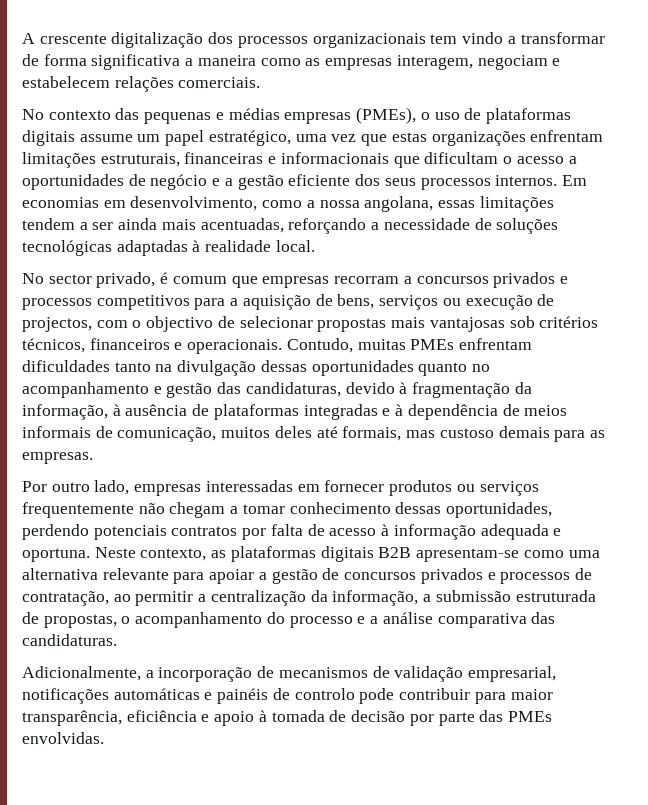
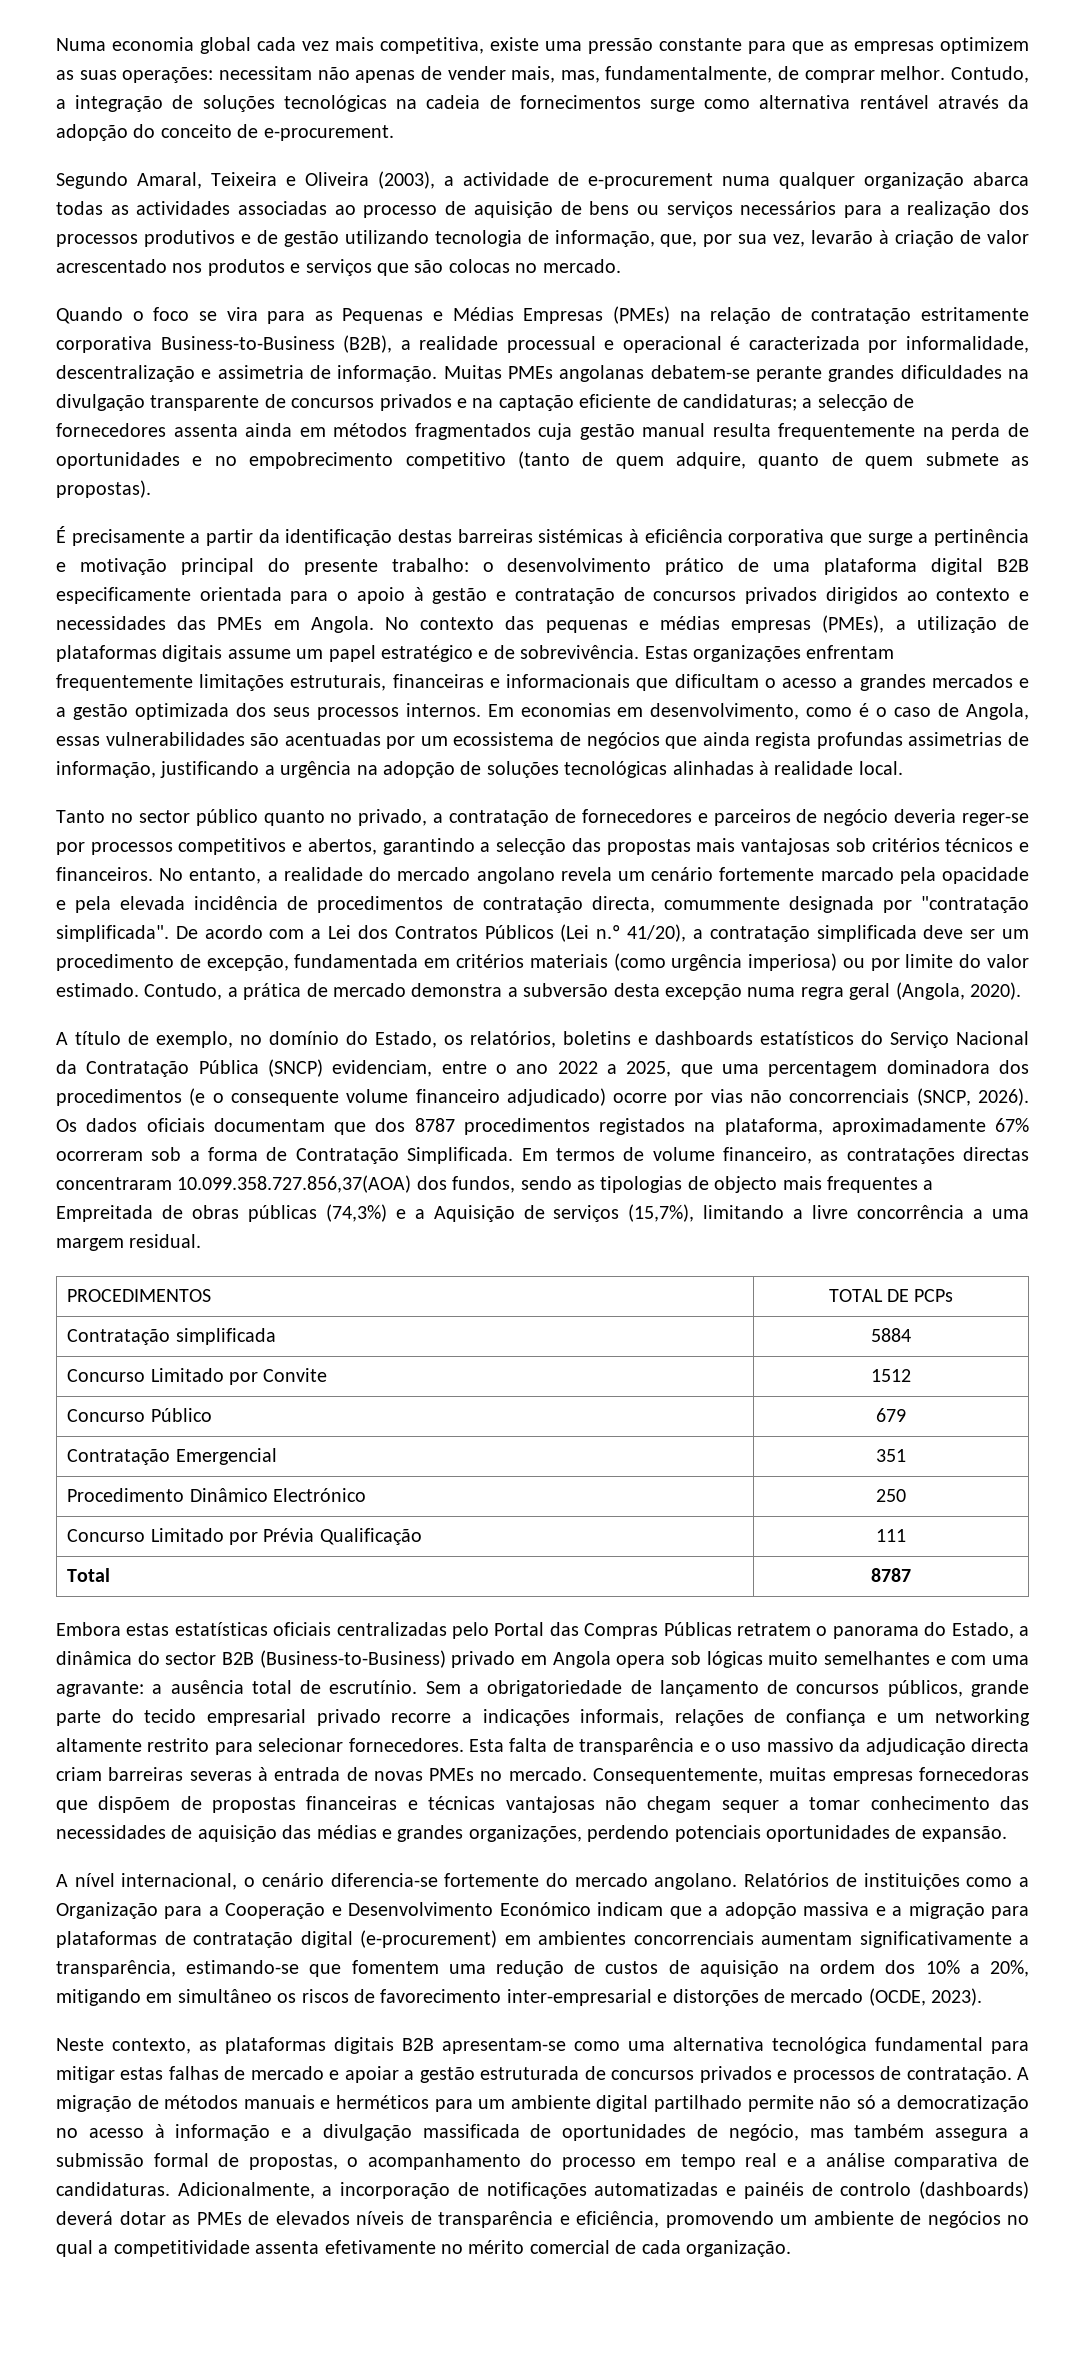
[22,32,605,48] [22,54,561,70] [22,76,261,92] A crescente digitalização dos processos organizacionais tem vindo a transformar de forma significativa a maneira como as empresas interagem, negociam e estabelecem relações comerciais. // -> [56,37,1029,54] [56,66,1029,83] [56,95,1029,112] [56,124,394,141] [56,171,1029,189] [56,201,1029,218] [56,230,1030,247] [56,259,621,276] [56,306,1029,324] [56,335,1029,353] [56,365,1029,382] [56,394,915,411] [56,423,1029,440] [56,451,1029,469] [56,480,151,498] [56,526,1029,546] [56,558,1029,575] [56,587,1030,604] [56,616,374,633] Numa economia global cada vez mais competitiva, existe uma pressão constante para que as empresas optimizem as suas operações: necessitam não apenas de vender mais, mas, fundamentalmente, de comprar melhor. Contudo, a integração de soluções tecnológicas na cadeia de fornecimentos surge como alternativa rentável através da adopção do conceito de e-procurement. // Segundo Amaral, Teixeira e Oliveira (2003), a actividade de e-procurement numa qualquer organização abarca todas as actividades associadas ao processo de aquisição de bens ou serviços necessários para a realização dos processos produtivos e de gestão utilizando tecnologia de informação, que, por sua vez, levarão à criação de valor acrescentado nos produtos e serviços que são colocas no mercado. // Quando o foco se vira para as Pequenas e Médias Empresas (PMEs) na relação de contratação estritamente corporativa Business-to-Business (B2B), a realidade processual e operacional é caracterizada por informalidade, descentralização e assimetria de informação. Muitas PMEs angolanas debatem-se perante grandes dificuldades na divulgação transparente de concursos privados e na captação eficiente de candidaturas; a selecção de fornecedores assenta ainda em métodos fragmentados cuja gestão manual resulta frequentemente na perda de oportunidades e no empobrecimento competitivo (tanto de quem adquire, quanto de quem submete as propostas). // É precisamente a partir da identificação destas barreiras sistémicas à eficiência corporativa que surge a pertinência e motivação principal do presente trabalho: o desenvolvimento prático de uma plataforma digital B2B especificamente orientada para o apoio à gestão e contratação de concursos privados dirigidos ao contexto e necessidades das PMEs em Angola.
[420,112,460,120] o uso -> [895,616,997,633] a utilização
[208,130,427,146] estratégico, uma vez que estas -> [381,645,688,662] estratégico e de sobrevivência. Estas
(604, 136) none -> [56,674,193,691] frequentemente
[22,174,208,190] oportunidades de negócio -> [859,674,1013,691] grandes mercados
[288,174,351,186] eficiente -> [134,703,229,720] optimizada
[306,196,554,212] [22,218,559,234] [22,240,188,256] a nossa angolana, essas limitações tendem a ser ainda mais acentuadas, reforçando a necessidade de soluções tecnológicas adaptadas -> [859,703,1029,720] [56,732,1029,749] [56,761,754,778] é o caso de Angola, essas vulnerabilidades são acentuadas por um ecossistema de negócios que ainda regista profundas assimetrias de informação, justificando a urgência na adopção de soluções tecnológicas alinhadas
[22,272,568,288] [22,294,555,310] [22,316,313,332] No sector privado, é comum que empresas recorram a concursos privados e processos competitivos para a aquisição de bens, serviços ou execução de projectos, com o objectivo de selecionar -> [56,809,1029,826] [56,838,601,855] Tanto no sector público quanto no privado, a contratação de fornecedores e parceiros de negócio deveria reger-se por processos competitivos e abertos, garantindo a selecção das
[22,338,533,354] [22,360,491,376] [22,382,532,398] [22,404,568,420] [22,426,605,442] [22,452,93,464] [22,480,539,496] [22,502,134,518] técnicos, financeiros e operacionais. Contudo, muitas PMEs enfrentam dificuldades tanto na divulgação dessas oportunidades quanto no acompanhamento e gestão das candidaturas, devido à fragmentação da informação, à ausência de plataformas integradas e à dependência de meios informais de comunicação, muitos deles até formais, mas custoso demais para as empresas. // Por outro lado, empresas interessadas em fornecer produtos ou serviços frequentemente -> [945,838,1029,852] [56,867,1029,884] [56,896,1029,913] [56,924,1030,942] [56,953,1030,971] [56,982,1021,1000] [56,1031,1029,1048] [56,1059,1029,1077] [56,1088,1029,1106] [56,1118,1029,1135] [56,1147,1030,1164] [56,1175,934,1193] [56,1204,1029,1222] [56,1234,202,1251] [67,1289,212,1302] [828,1289,954,1302] [67,1328,276,1345] [871,1328,911,1342] [67,1368,328,1385] [871,1369,911,1382] [67,1408,212,1422] [876,1408,906,1422] [67,1448,277,1465] [876,1449,906,1462] [67,1488,367,1502] [876,1489,906,1502] [67,1528,422,1545] [876,1529,906,1542] [67,1568,111,1582] [871,1568,911,1582] [56,1622,1029,1639] [56,1650,1029,1668] [56,1680,1030,1697] [56,1709,1030,1726] [56,1738,1029,1755] [56,1767,1029,1784] [56,1796,595,1813] técnicos e financeiros. No entanto, a realidade do mercado angolano revela um cenário fortemente marcado pela opacidade e pela elevada incidência de procedimentos de contratação directa, comummente designada por "contratação simplificada". De acordo com a Lei dos Contratos Públicos (Lei n.º 41/20), a contratação simplificada deve ser um procedimento de excepção, fundamentada em critérios materiais (como urgência imperiosa) ou por limite do valor estimado. Contudo, a prática de mercado demonstra a subversão desta excepção numa regra geral (Angola, 2020). // A título de exemplo, no domínio do Estado, os relatórios, boletins e dashboards estatísticos do Serviço Nacional da Contratação Pública (SNCP) evidenciam, entre o ano 2022 a 2025, que uma percentagem dominadora dos procedimentos (e o consequente volume financeiro adjudicado) ocorre por vias não concorrenciais (SNCP, 2026). Os dados oficiais documentam que dos 8787 procedimentos registados na plataforma, aproximadamente 67% ocorreram sob a forma de Contratação Simplificada. Em termos de volume financeiro, as contratações directas concentraram 10.099.358.727.856,37(AOA) dos fundos, sendo as tipologias de objecto mais frequentes a Empreitada de obras públicas (74,3%) e a Aquisição de serviços (15,7%), limitando a livre concorrência a uma margem residual. // PROCEDIMENTOS | TOTAL DE PCPs // Contratação simplificada | 5884 // Concurso Limitado por Convite | 1512 // Concurso Público | 679 // Contratação Emergencial | 351 // Procedimento Dinâmico Electrónico | 250 // Concurso Limitado por Prévia Qualificação | 111 // Total | 8787 // Embora estas estatísticas oficiais centralizadas pelo Portal das Compras Públicas retratem o panorama do Estado, a dinâmica do sector B2B (Business-to-Business) privado em Angola opera sob lógicas muito semelhantes e com uma agravante: a ausência total de escrutínio. Sem a obrigatoriedade de lançamento de concursos públicos, grande parte do tecido empresarial privado recorre a indicações informais, relações de confiança e um networking altamente restrito para selecionar fornecedores. Esta falta de transparência e o uso massivo da adjudicação directa criam barreiras severas à entrada de novas PMEs no mercado. Consequentemente, muitas empresas fornecedoras que dispõem de propostas financeiras e técnicas vantajosas
(226, 510) none -> [721,1800,779,1813] sequer
[395,502,553,518] [22,524,562,540] [22,548,90,562] dessas oportunidades, perdendo potenciais contratos por falta de acesso à informação adequada e oportuna. -> [1000,1796,1030,1810] [56,1825,1007,1842] [56,1873,1029,1890] [56,1902,1030,1919] [56,1930,1029,1948] [56,1960,1030,1977] [56,1988,983,2006] das necessidades de aquisição das médias e grandes organizações, perdendo potenciais oportunidades de expansão. // A nível internacional, o cenário diferencia-se fortemente do mercado angolano. Relatórios de instituições como a Organização para a Cooperação e Desenvolvimento Económico indicam que a adopção massiva e a migração para plataformas de contratação digital (e-procurement) em ambientes concorrenciais aumentam significativamente a transparência, estimando-se que fomentem uma redução de custos de aquisição na ordem dos 10% a 20%, mitigando em simultâneo os riscos de favorecimento inter-empresarial e distorções de mercado (OCDE, 2023). //
[102,568,205,584] relevante para -> [772,2037,1029,2054] [56,2066,340,2083] tecnológica fundamental para mitigar estas falhas de mercado e
(318, 576) none -> [480,2066,580,2080] estruturada
[22,590,419,606] contratação, ao permitir a centralização da informação, -> [906,2067,1029,2083] [56,2095,1030,2112] [56,2124,1009,2141] contratação. A migração de métodos manuais e herméticos para um ambiente digital partilhado permite não só a democratização no acesso à informação e a divulgação massificada de oportunidades de negócio, mas também assegura
[515,590,596,602] estruturada -> [153,2153,209,2167] formal
(353, 622) none -> [645,2153,778,2170] em tempo real
[531,612,556,624] das -> [1007,2153,1029,2167] de
(117, 640) // -> (170, 2189) none
[278,666,557,682] [22,688,553,704] [22,710,552,726] [22,732,104,744] mecanismos de validação empresarial, notificações automáticas e painéis de controlo pode contribuir para maior transparência, eficiência e apoio à tomada de decisão por parte das PMEs envolvidas. -> [486,2181,1030,2199] [56,2211,1029,2228] [56,2240,791,2257] notificações automatizadas e painéis de controlo (dashboards) deverá dotar as PMEs de elevados níveis de transparência e eficiência, promovendo um ambiente de negócios no qual a competitividade assenta efetivamente no mérito comercial de cada organização.

